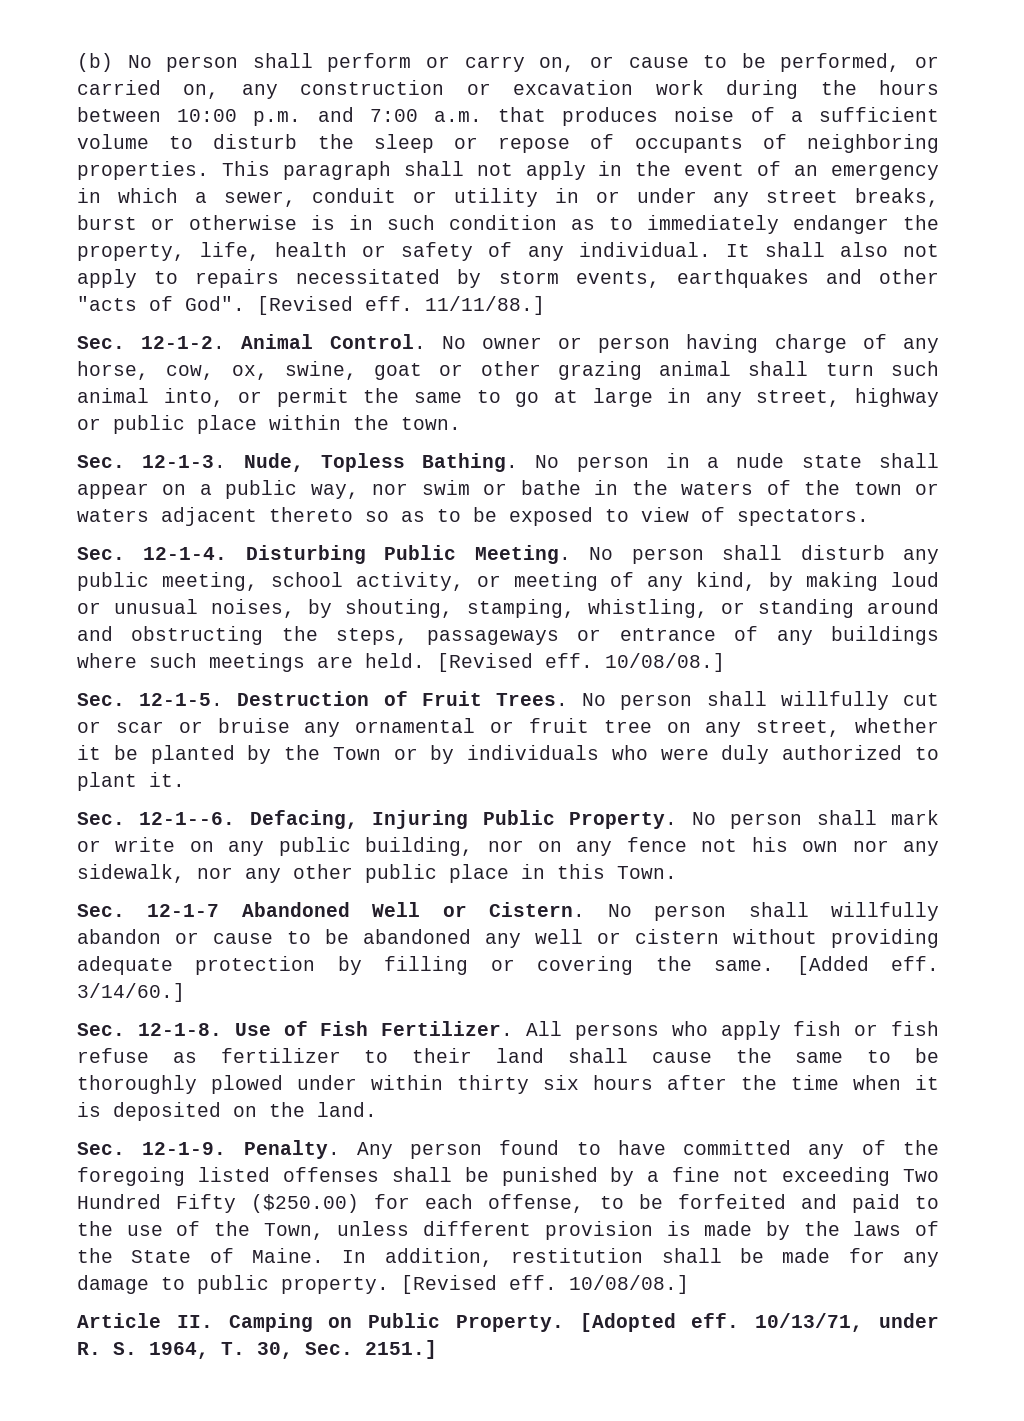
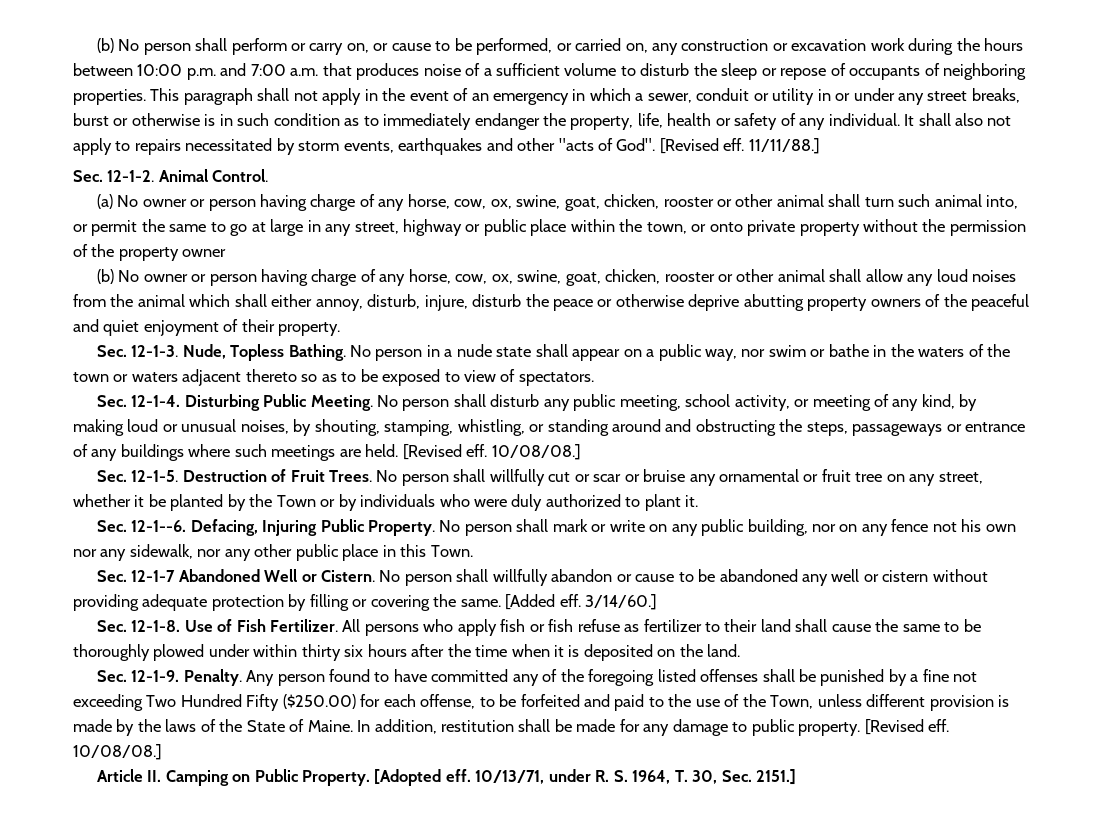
(426, 341) none -> [96,194,113,209] // (a)
[374,361,642,380] goat or other grazing -> [564,194,774,211] goat, chicken, rooster or other
[401,417,461,430] town. -> [646,219,1026,236] [73,244,227,261] [96,269,1017,286] [73,294,1030,311] [73,319,341,336] town, or onto private property without the permission of the property owner // (b) No owner or person having charge of any horse, cow, ox, swine, goat, chicken, rooster or other animal shall allow any loud noises from the animal which shall either annoy, disturb, injure, disturb the peace or otherwise deprive abutting property owners of the peaceful and quiet enjoyment of their property.

